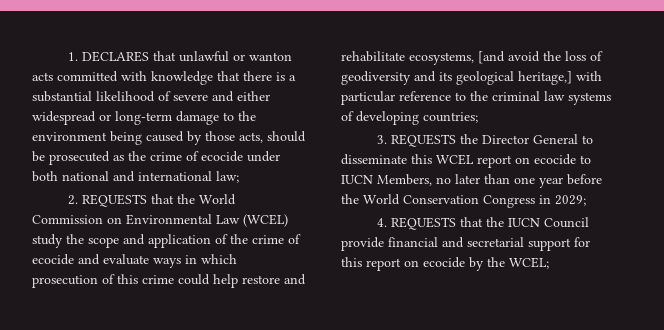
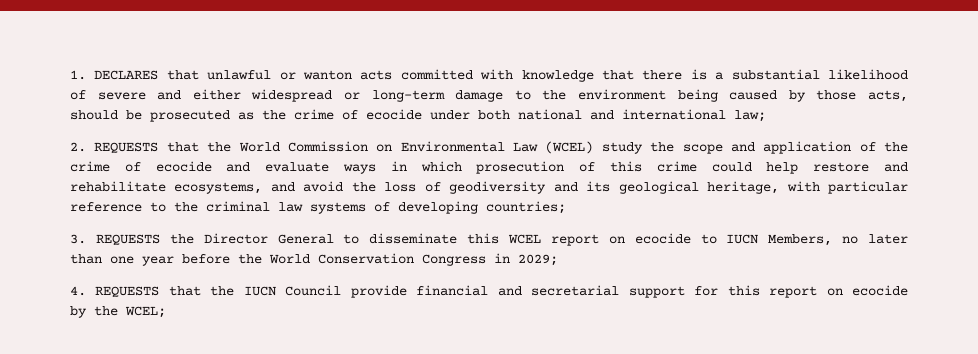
[478,51,505,64] [and -> [270,182,295,192] and
[518,71,572,85] heritage,] -> [707,181,780,194] heritage,

